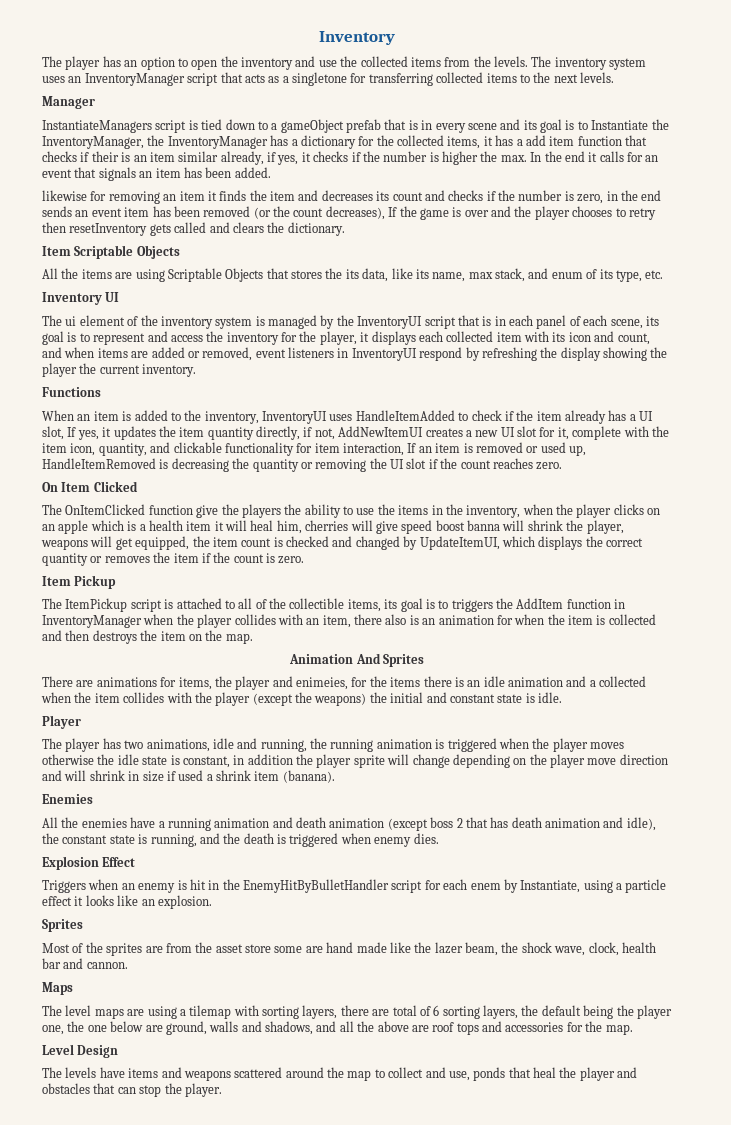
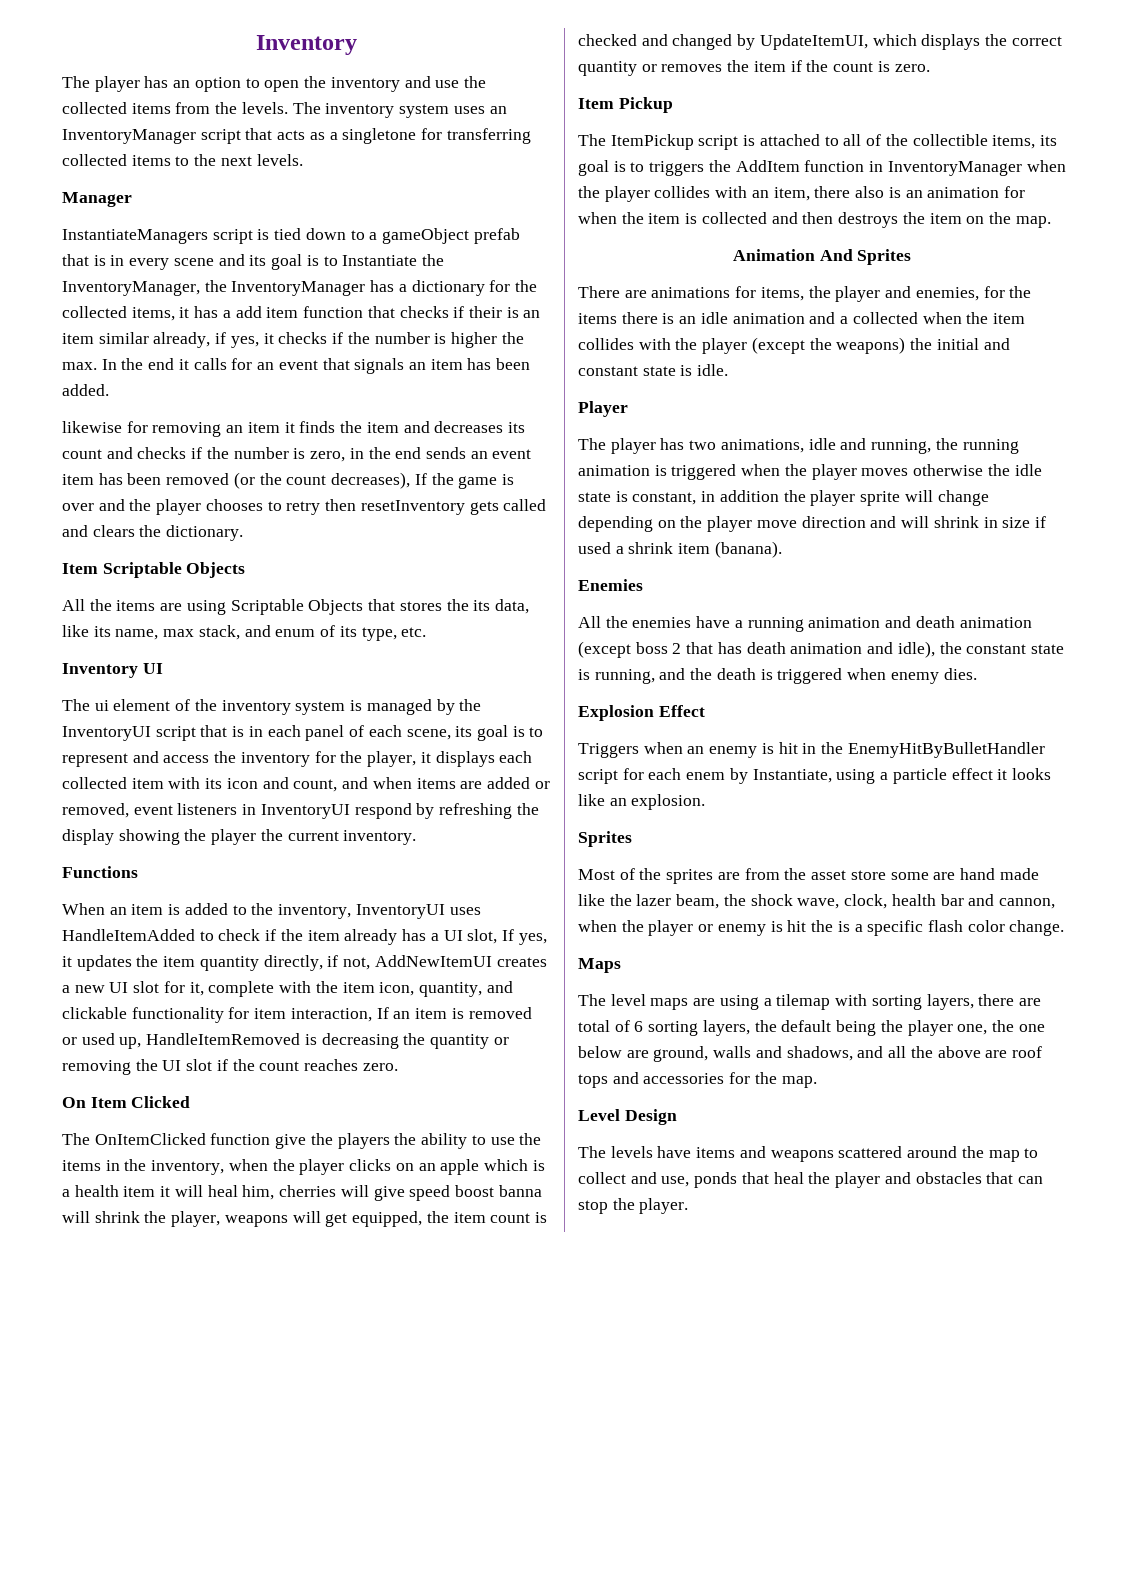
[296,677,348,690] enimeies, -> [915,287,979,301] enemies,
[86,962,128,969] cannon. -> [998,898,1055,909] [578,920,1065,936] cannon, when the player or enemy is hit the is a specific flash color change.

